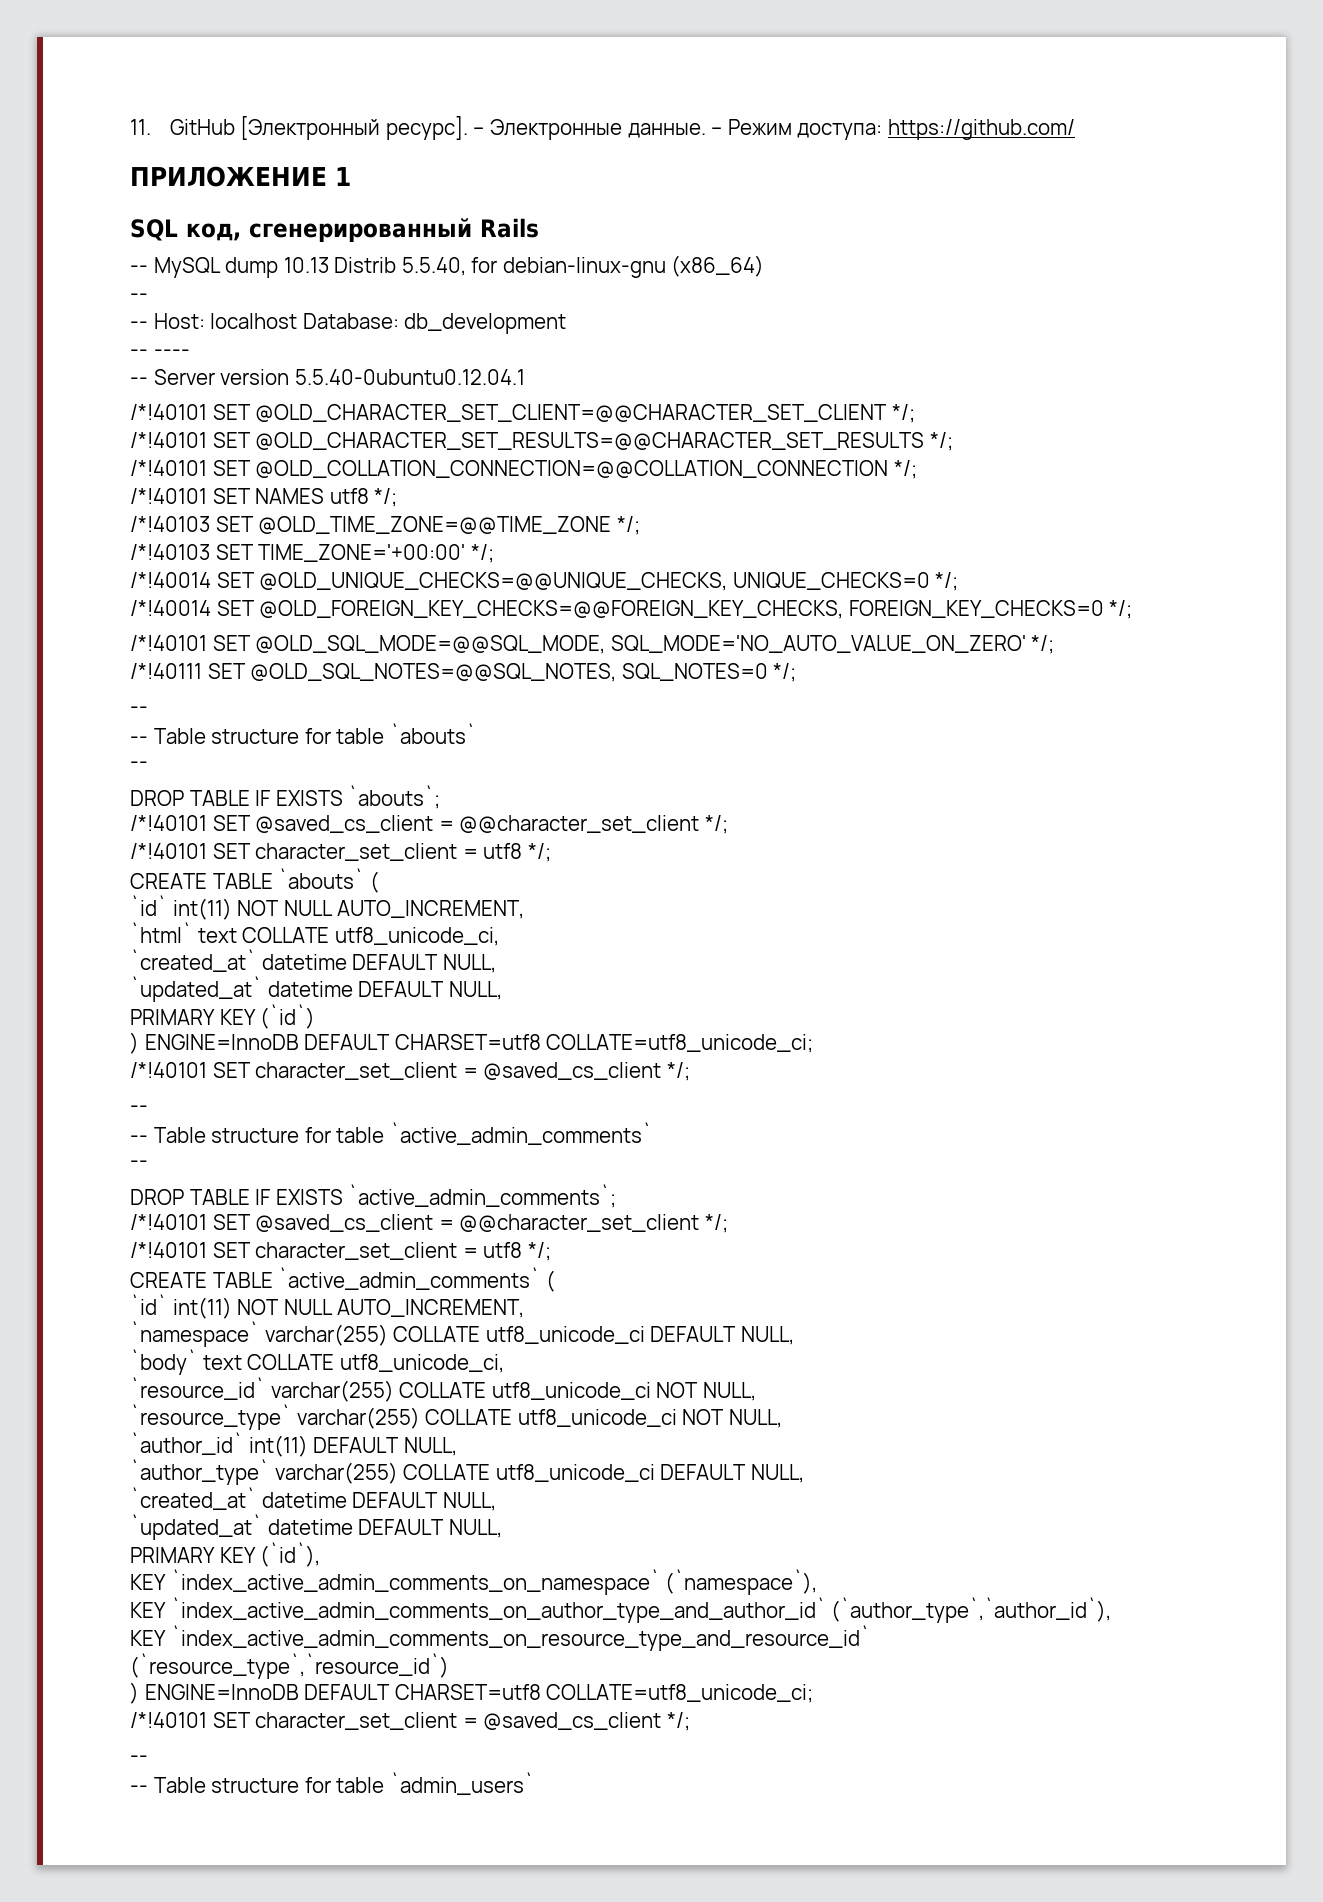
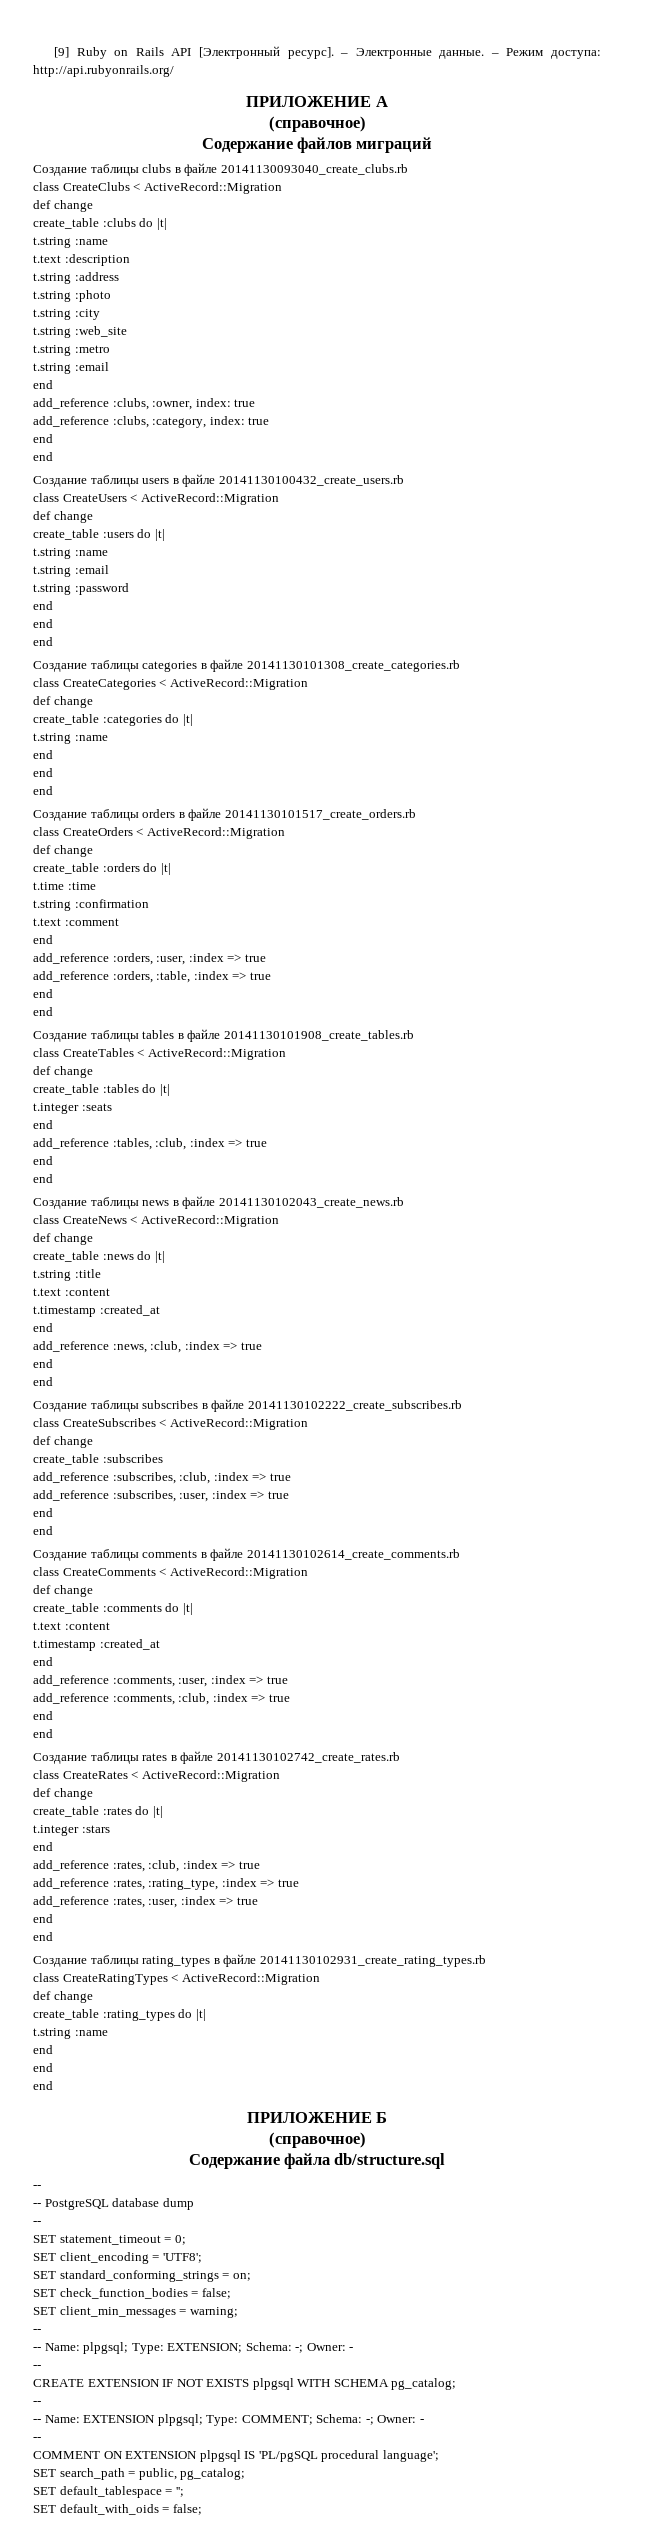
[130,119,235,135] 11. GitHub -> [54,47,192,59] [9] Ruby on Rails API
[887,119,1075,140] [130,166,351,187] [130,218,539,242] [130,255,765,278] [130,293,148,301] [130,313,567,334] [130,349,190,357] [130,369,525,385] [130,404,915,423] [130,432,953,451] [130,460,917,479] [130,488,398,507] [130,516,640,535] [130,544,494,563] [130,572,959,591] [130,600,1133,619] [130,635,1055,654] [130,663,797,682] [130,706,148,714] [130,723,476,744] [130,761,148,769] [130,785,441,809] [130,815,728,834] [130,843,551,862] [130,868,379,893] [130,895,525,920] [130,922,499,946] [130,949,496,973] [130,976,502,1002] [130,1004,316,1029] [130,1032,814,1054] [130,1062,690,1081] [130,1105,148,1113] [130,1122,652,1145] [130,1160,148,1168] [130,1184,617,1208] [130,1214,728,1233] [130,1242,551,1261] [130,1267,555,1292] [130,1294,525,1319] [130,1321,794,1347] [130,1349,504,1375] [130,1377,756,1402] [130,1404,782,1430] [130,1432,457,1457] [130,1459,804,1485] [130,1487,496,1511] [130,1514,502,1540] [130,1542,321,1567] [130,1569,818,1595] [130,1597,1112,1623] [130,1625,870,1651] [130,1653,449,1679] [130,1682,814,1704] [130,1712,690,1731] [130,1755,148,1763] [130,1772,534,1795] https://github.com/ // ПРИЛОЖЕНИЕ 1 // SQL код, сгенерированный Rails // -- MySQL dump 10.13 Distrib 5.5.40, for debian-linux-gnu (x86_64) // -- // -- Host: localhost Database: db_development // -- ---- // -- Server version 5.5.40-0ubuntu0.12.04.1 // /*!40101 SET @OLD_CHARACTER_SET_CLIENT=@@CHARACTER_SET_CLIENT */; // /*!40101 SET @OLD_CHARACTER_SET_RESULTS=@@CHARACTER_SET_RESULTS */; // /*!40101 SET @OLD_COLLATION_CONNECTION=@@COLLATION_CONNECTION */; // /*!40101 SET NAMES utf8 */; // /*!40103 SET @OLD_TIME_ZONE=@@TIME_ZONE */; // /*!40103 SET TIME_ZONE='+00:00' */; // /*!40014 SET @OLD_UNIQUE_CHECKS=@@UNIQUE_CHECKS, UNIQUE_CHECKS=0 */; // /*!40014 SET @OLD_FOREIGN_KEY_CHECKS=@@FOREIGN_KEY_CHECKS, FOREIGN_KEY_CHECKS=0 */; // /*!40101 SET @OLD_SQL_MODE=@@SQL_MODE, SQL_MODE='NO_AUTO_VALUE_ON_ZERO' */; // /*!40111 SET @OLD_SQL_NOTES=@@SQL_NOTES, SQL_NOTES=0 */; // -- // -- Table structure for table `abouts` // -- // DROP TABLE IF EXISTS `abouts`; // /*!40101 SET @saved_cs_client = @@character_set_client */; // /*!40101 SET character_set_client = utf8 */; // CREATE TABLE `abouts` ( // `id` int(11) NOT NULL AUTO_INCREMENT, // `html` text COLLATE utf8_unicode_ci, // `created_at` datetime DEFAULT NULL, // `updated_at` datetime DEFAULT NULL, // PRIMARY KEY (`id`) // ) ENGINE=InnoDB DEFAULT CHARSET=utf8 COLLATE=utf8_unicode_ci; // /*!40101 SET character_set_client = @saved_cs_client */; // -- // -- Table structure for table `active_admin_comments` // -- // DROP TABLE IF EXISTS `active_admin_comments`; // /*!40101 SET @saved_cs_client = @@character_set_client */; // /*!40101 SET character_set_client = utf8 */; // CREATE TABLE `active_admin_comments` ( // `id` int(11) NOT NULL AUTO_INCREMENT, // `namespace` varchar(255) COLLATE utf8_unicode_ci DEFAULT NULL, // `body` text COLLATE utf8_unicode_ci, // `resource_id` varchar(255) COLLATE utf8_unicode_ci NOT NULL, // `resource_type` varchar(255) COLLATE utf8_unicode_ci NOT NULL, // `author_id` int(11) DEFAULT NULL, // `author_type` varchar(255) COLLATE utf8_unicode_ci DEFAULT NULL, // `created_at` datetime DEFAULT NULL, // `updated_at` datetime DEFAULT NULL, // PRIMARY KEY (`id`), // KEY `index_active_admin_comments_on_namespace` (`namespace`), // KEY `index_active_admin_comments_on_author_type_and_author_id` (`author_type`,`author_id`), // KEY `index_active_admin_comments_on_resource_type_and_resource_id` (`resource_type`,`resource_id`) // ) ENGINE=InnoDB DEFAULT CHARSET=utf8 COLLATE=utf8_unicode_ci; // /*!40101 SET character_set_client = @saved_cs_client */; // -- // -- Table structure for table `admin_users` -> [33,65,174,77] [246,96,388,107] [268,116,366,132] [201,137,433,153] [33,163,408,176] [33,182,282,194] [33,200,93,212] [33,218,167,230] [33,237,108,248] [33,254,130,266] [33,272,119,284] [33,290,111,302] [33,309,100,320] [33,326,127,338] [33,345,110,356] [33,362,109,374] [33,380,53,389] [33,398,256,410] [33,416,270,428] [33,434,53,443] [33,452,53,461] [33,474,404,487] [33,493,279,505] [33,511,93,523] [33,529,165,541] [33,548,108,559] [33,565,109,577] [33,583,129,595] [33,601,53,610] [33,619,53,628] [33,637,53,646] [33,659,460,672] [33,678,308,690] [33,696,93,708] [33,714,193,726] [33,733,108,744] [33,750,53,759] [33,768,53,777] [33,786,53,795] [33,808,416,821] [33,827,285,839] [33,845,93,857] [33,863,171,875] [33,882,96,890] [33,899,149,911] [33,918,119,926] [33,935,53,944] [33,953,266,965] [33,971,271,983] [33,989,53,998] [33,1007,53,1016] [33,1029,414,1042] [33,1048,286,1060] [33,1066,93,1078] [33,1084,170,1096] [33,1103,112,1114] [33,1120,53,1129] [33,1138,267,1150] [33,1156,53,1165] [33,1174,53,1183] [33,1196,404,1209] [33,1215,279,1227] [33,1233,93,1245] [33,1251,165,1263] [33,1269,101,1281] [33,1288,110,1296] [33,1305,160,1317] [33,1323,53,1332] [33,1341,262,1353] [33,1359,53,1368] [33,1377,53,1386] [33,1399,462,1412] [33,1418,308,1430] [33,1436,93,1448] [33,1454,163,1465] [33,1472,291,1484] [33,1490,289,1502] [33,1508,53,1517] [33,1526,53,1535] [33,1548,460,1561] [33,1567,308,1579] [33,1585,93,1597] [33,1603,193,1615] [33,1622,110,1630] [33,1639,160,1651] [33,1657,53,1666] [33,1675,288,1687] [33,1693,290,1705] [33,1711,53,1720] [33,1729,53,1738] [33,1751,400,1764] [33,1770,280,1782] [33,1788,93,1800] [33,1806,163,1818] [33,1825,110,1836] [33,1842,53,1851] [33,1860,260,1872] [33,1878,299,1890] [33,1896,258,1908] [33,1914,53,1923] [33,1932,53,1941] [33,1954,486,1967] [33,1973,320,1985] [33,1991,93,2003] [33,2009,206,2021] [33,2028,108,2039] [33,2045,53,2054] [33,2063,53,2072] [33,2081,53,2090] [246,2112,388,2123] [268,2132,366,2148] [188,2153,446,2169] [33,2185,41,2189] [33,2198,194,2210] [33,2221,41,2225] [33,2235,186,2245] [33,2252,202,2264] [33,2270,251,2282] [33,2288,231,2299] [33,2306,238,2318] [33,2329,41,2333] [33,2342,354,2354] [33,2365,41,2369] [33,2378,457,2390] [33,2401,41,2405] [33,2414,424,2426] [33,2437,41,2441] [33,2450,439,2462] [33,2468,246,2480] [33,2486,184,2498] [33,2504,202,2515] http://api.rubyonrails.org/ // ПРИЛОЖЕНИЕ А // (справочное) // Содержание файлов миграций // Создание таблицы clubs в файле 20141130093040_create_clubs.rb // class CreateClubs < ActiveRecord::Migration // def change // create_table :clubs do |t| // t.string :name // t.text :description // t.string :address // t.string :photo // t.string :city // t.string :web_site // t.string :metro // t.string :email // end // add_reference :clubs, :owner, index: true // add_reference :clubs, :category, index: true // end // end // Создание таблицы users в файле 20141130100432_create_users.rb // class CreateUsers < ActiveRecord::Migration // def change // create_table :users do |t| // t.string :name // t.string :email // t.string :password // end // end // end // Создание таблицы categories в файле 20141130101308_create_categories.rb // class CreateCategories < ActiveRecord::Migration // def change // create_table :categories do |t| // t.string :name // end // end // end // Создание таблицы orders в файле 20141130101517_create_orders.rb // class CreateOrders < ActiveRecord::Migration // def change // create_table :orders do |t| // t.time :time // t.string :confirmation // t.text :comment // end // add_reference :orders, :user, :index => true // add_reference :orders, :table, :index => true // end // end // Создание таблицы tables в файле 20141130101908_create_tables.rb // class CreateTables < ActiveRecord::Migration // def change // create_table :tables do |t| // t.integer :seats // end // add_reference :tables, :club, :index => true // end // end // Создание таблицы news в файле 20141130102043_create_news.rb // class CreateNews < ActiveRecord::Migration // def change // create_table :news do |t| // t.string :title // t.text :content // t.timestamp :created_at // end // add_reference :news, :club, :index => true // end // end // Создание таблицы subscribes в файле 20141130102222_create_subscribes.rb // class CreateSubscribes < ActiveRecord::Migration // def change // create_table :subscribes // add_reference :subscribes, :club, :index => true // add_reference :subscribes, :user, :index => true // end // end // Создание таблицы comments в файле 20141130102614_create_comments.rb // class CreateComments < ActiveRecord::Migration // def change // create_table :comments do |t| // t.text :content // t.timestamp :created_at // end // add_reference :comments, :user, :index => true // add_reference :comments, :club, :index => true // end // end // Создание таблицы rates в файле 20141130102742_create_rates.rb // class CreateRates < ActiveRecord::Migration // def change // create_table :rates do |t| // t.integer :stars // end // add_reference :rates, :club, :index => true // add_reference :rates, :rating_type, :index => true // add_reference :rates, :user, :index => true // end // end // Создание таблицы rating_types в файле 20141130102931_create_rating_types.rb // class CreateRatingTypes < ActiveRecord::Migration // def change // create_table :rating_types do |t| // t.string :name // end // end // end // ПРИЛОЖЕНИЕ Б // (справочное) // Содержание файла db/structure.sql // -- // -- PostgreSQL database dump // -- // SET statement_timeout = 0; // SET client_encoding = 'UTF8'; // SET standard_conforming_strings = on; // SET check_function_bodies = false; // SET client_min_messages = warning; // -- // -- Name: plpgsql; Type: EXTENSION; Schema: -; Owner: - // -- // CREATE EXTENSION IF NOT EXISTS plpgsql WITH SCHEMA pg_catalog; // -- // -- Name: EXTENSION plpgsql; Type: COMMENT; Schema: -; Owner: - // -- // COMMENT ON EXTENSION plpgsql IS 'PL/pgSQL procedural language'; // SET search_path = public, pg_catalog; // SET default_tablespace = ''; // SET default_with_oids = false;

